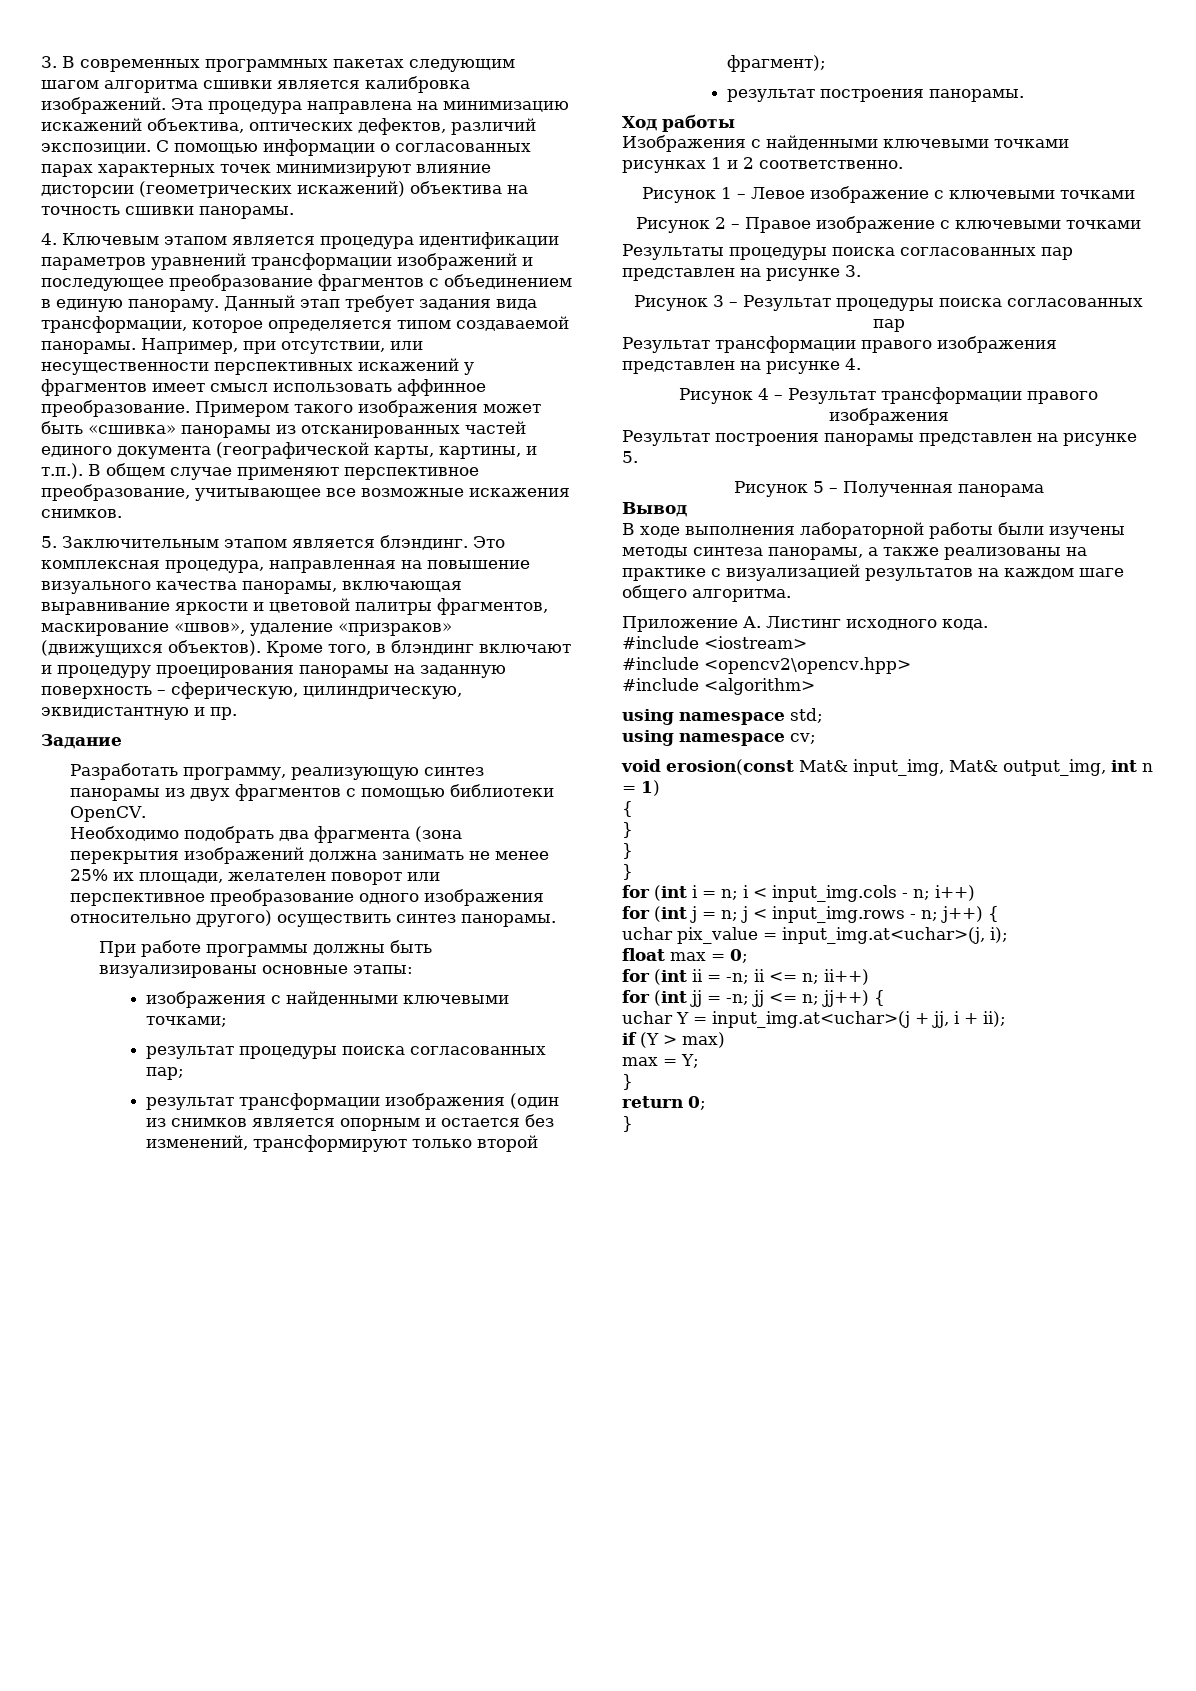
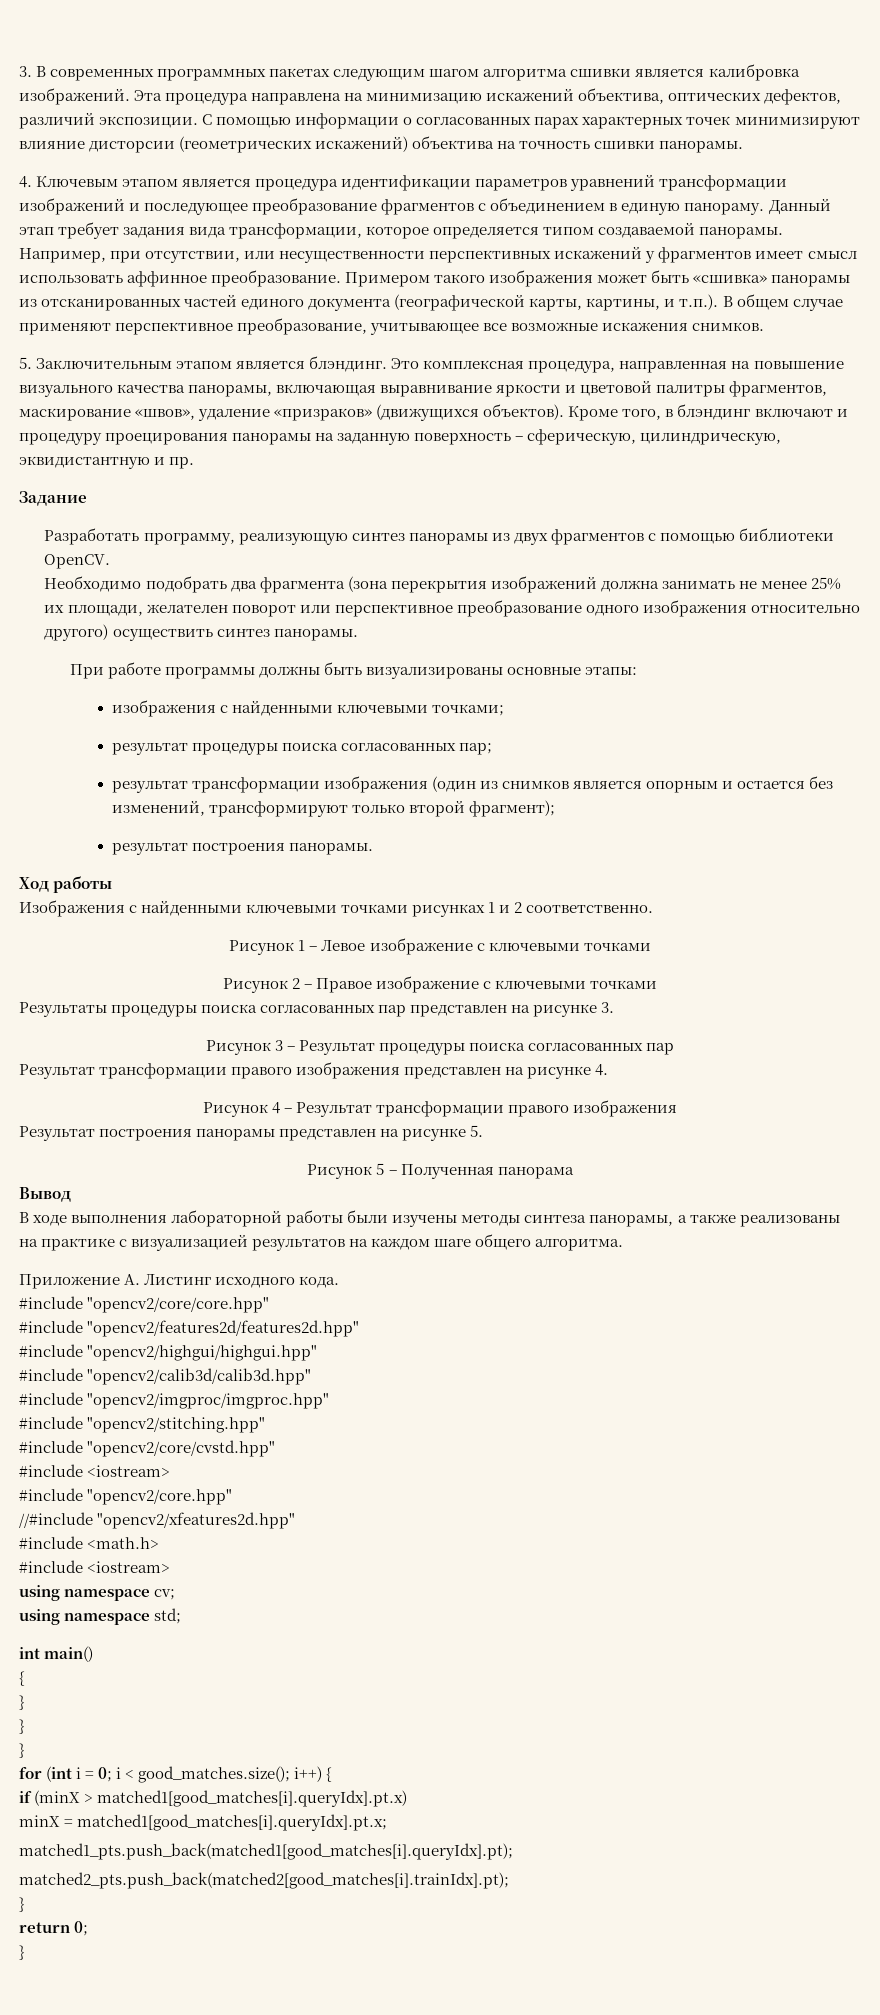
[704,636,807,649] [622,657,911,674] [622,678,815,695] [622,708,823,725] [622,730,816,746] [621,759,1153,776] [622,780,660,796] <iostream> // #include <opencv2\opencv.hpp> // #include <algorithm> // using namespace std; // using namespace cv; // void erosion(const Mat& input_img, Mat& output_img, int n = 1) -> [87,1297,270,1313] [19,1320,360,1337] [19,1344,318,1361] [19,1368,312,1385] [19,1392,330,1409] [19,1416,266,1433] [19,1440,276,1457] [19,1464,171,1477] [19,1488,233,1505] [19,1512,296,1529] [19,1536,160,1549] [19,1560,171,1573] [19,1585,176,1601] [19,1608,182,1625] [19,1646,94,1662] "opencv2/core/core.hpp" // #include "opencv2/features2d/features2d.hpp" // #include "opencv2/highgui/highgui.hpp" // #include "opencv2/calib3d/calib3d.hpp" // #include "opencv2/imgproc/imgproc.hpp" // #include "opencv2/stitching.hpp" // #include "opencv2/core/cvstd.hpp" // #include <iostream> // #include "opencv2/core.hpp" // //#include "opencv2/xfeatures2d.hpp" // #include <math.h> // #include <iostream> // using namespace cv; // using namespace std; // int main()
[721,889,738,900] n; -> [98,1767,113,1782] 0;
[772,885,975,902] [622,906,999,923] [622,927,1008,944] [622,948,748,963] [622,969,869,985] [622,990,885,1007] [622,1011,1006,1028] [622,1032,725,1048] [622,1054,699,1068] input_img.cols - n; i++) // for (int j = n; j < input_img.rows - n; j++) { // uchar pix_value = input_img.at<uchar>(j, i); // float max = 0; // for (int ii = -n; ii <= n; ii++) // for (int jj = -n; jj <= n; jj++) { // uchar Y = input_img.at<uchar>(j + jj, i + ii); // if (Y > max) // max = Y; -> [138,1766,333,1783] [19,1790,408,1807] [19,1814,388,1831] [19,1843,513,1860] [19,1872,509,1889] good_matches.size(); i++) { // if (minX > matched1[good_matches[i].queryIdx].pt.x) // minX = matched1[good_matches[i].queryIdx].pt.x; // matched1_pts.push_back(matched1[good_matches[i].queryIdx].pt); // matched2_pts.push_back(matched2[good_matches[i].trainIdx].pt);

